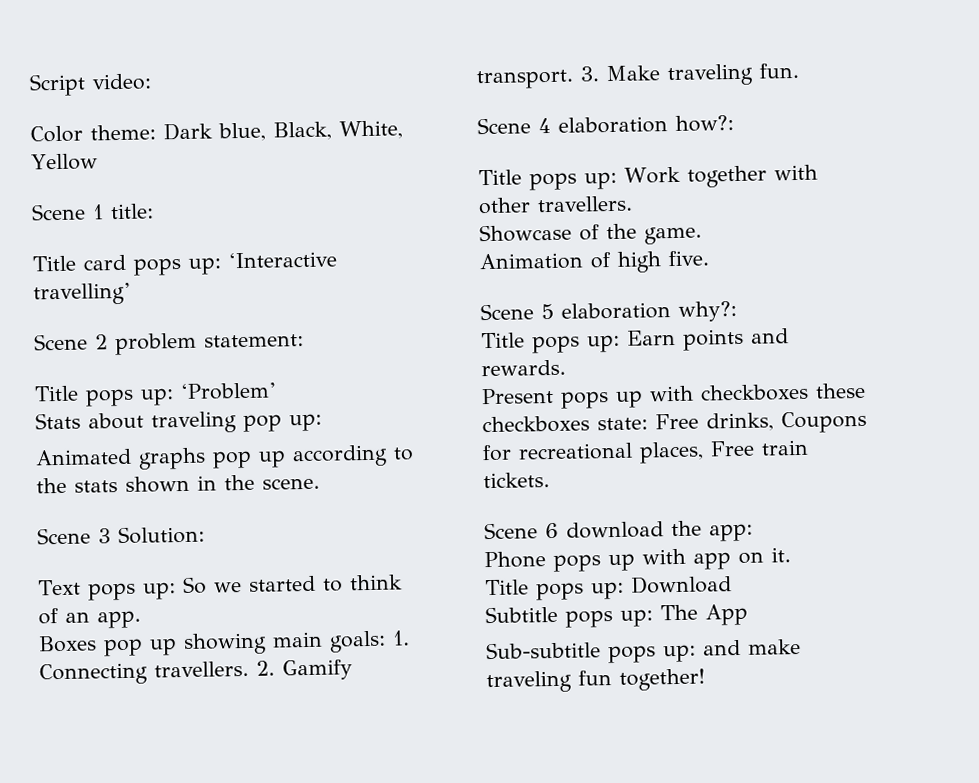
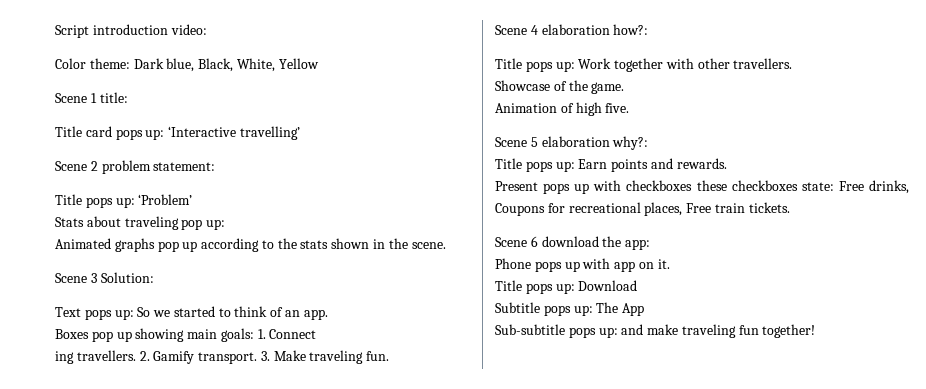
(86, 85) none -> [92,24,168,35] introduction
[39,662,148,686] Connecting -> [269,329,317,339] [55,351,74,364] Connect // ing

